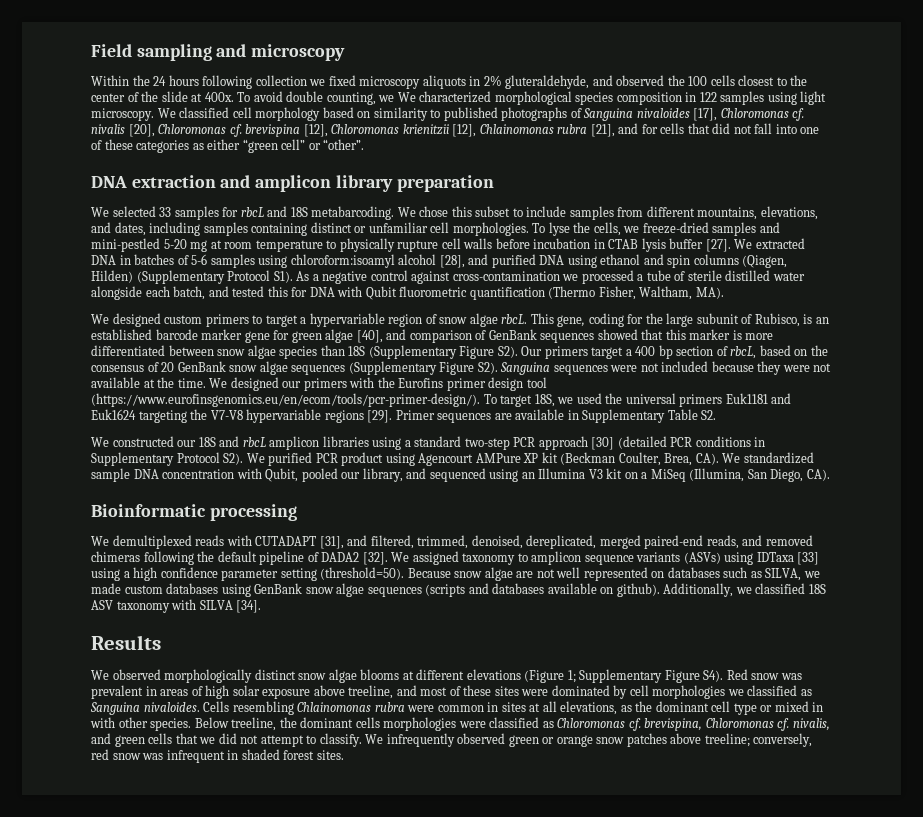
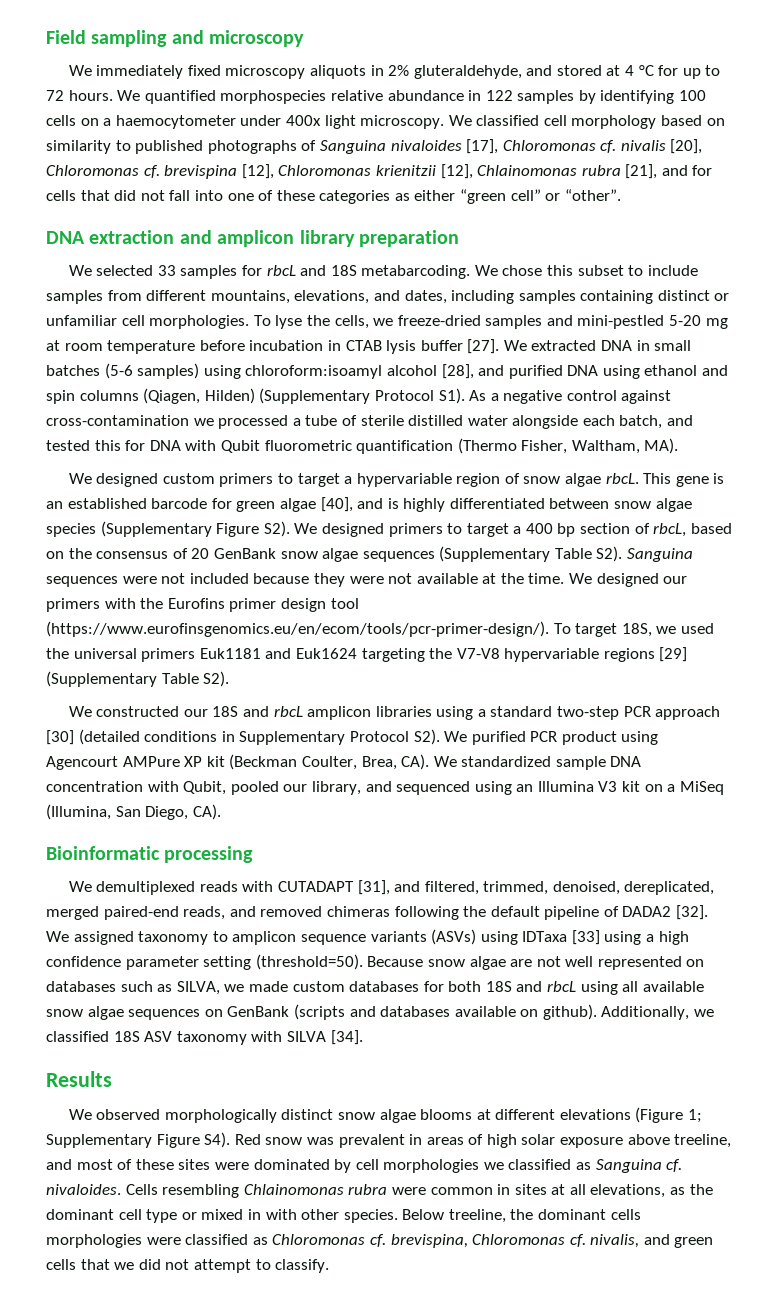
[91,75,326,89] Within the 24 hours following collection we -> [68,65,184,79] We immediately
[616,75,808,86] [91,91,797,105] observed the 100 cells closest to the center of the slide at 400x. To avoid double counting, we We characterized morphological species composition in 122 samples using -> [556,65,721,79] [46,90,707,104] [46,115,321,129] stored at 4 °C for up to 72 hours. We quantified morphospecies relative abundance in 122 samples by identifying 100 cells on a haemocytometer under 400x
[326,238,493,252] to physically rupture cell walls -> (196, 347) none
[134,254,255,268] batches of 5-6 samples -> [654,340,692,351] [46,363,200,379] small batches (5-6 samples)
[557,313,800,327] gene, coding for the large subunit of Rubisco, -> [675,476,709,487] gene
[201,329,270,343] marker gene -> (208, 503) none
[409,329,774,343] comparison of GenBank sequences showed that this marker is more -> [387,498,446,512] is highly
[320,345,588,359] than 18S (Supplementary Figure S2). Our primers -> [100,521,463,537] (Supplementary Figure S2). We designed primers to
[439,362,475,375] Figure -> [554,548,592,559] Table
[367,409,717,423] [29]. Primer sequences are available in Supplementary Table S2. -> [659,647,688,662] [46,671,230,687] [29] (Supplementary Table S2).
[670,437,693,447] PCR -> (140, 737) none
[221,583,422,597] using GenBank snow algae sequences -> [423,981,704,995] [46,1006,290,1020] for both 18S and rbcL using all available snow algae sequences on GenBank
(140, 708) none -> [666,1159,683,1172] cf.
[365,733,813,747] [91,749,344,763] We infrequently observed green or orange snow patches above treeline; conversely, red snow was infrequent in shaded forest sites. -> (330, 1266) none

